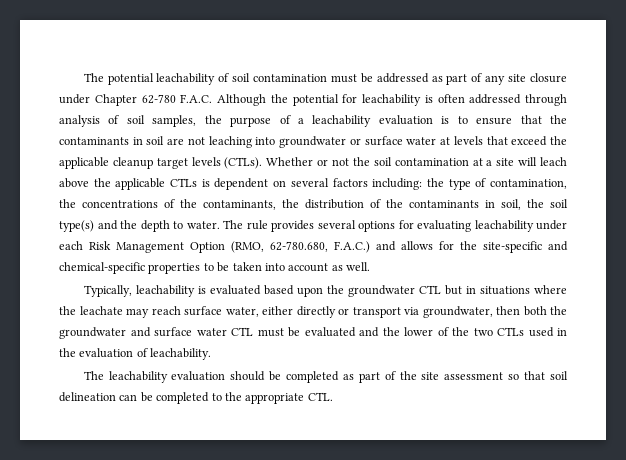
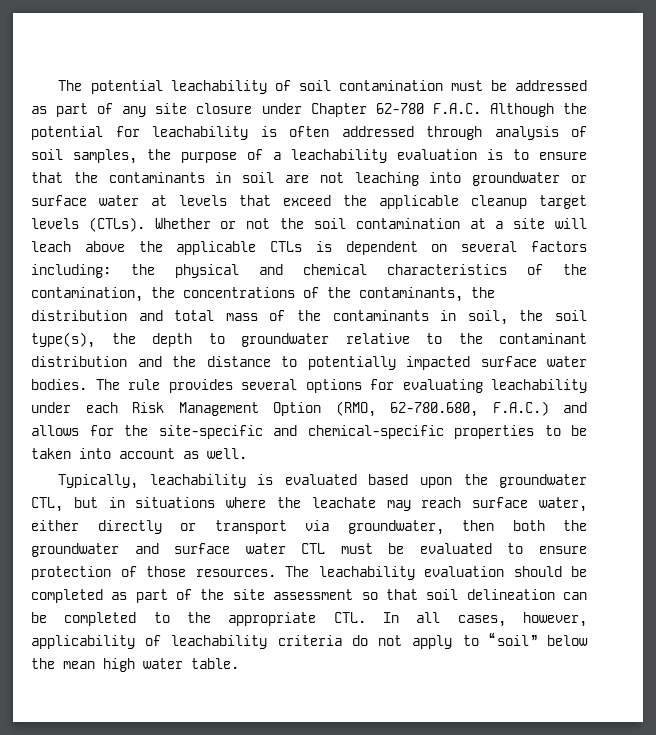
[448,178,487,190] type of -> [175,264,587,278] physical and chemical characteristics of the
(364, 204) none -> [138,310,258,321] and total mass
[59,220,118,232] type(s) and -> [31,332,95,348] type(s),
[186,221,220,229] water. -> [241,333,587,347] [31,356,587,370] [31,379,87,390] groundwater relative to the contaminant distribution and the distance to potentially impacted surface water bodies.
[418,285,441,294] CTL -> [31,497,63,512] CTL,
[359,327,567,337] [59,348,212,360] and the lower of the two CTLs used in the evaluation of leachability. // -> [507,543,587,554] [31,566,276,580] to ensure protection of those resources.
(333, 396) none -> [383,612,587,627] [31,632,588,649] [31,658,239,672] In all cases, however, applicability of leachability criteria do not apply to “soil” below the mean high water table.

